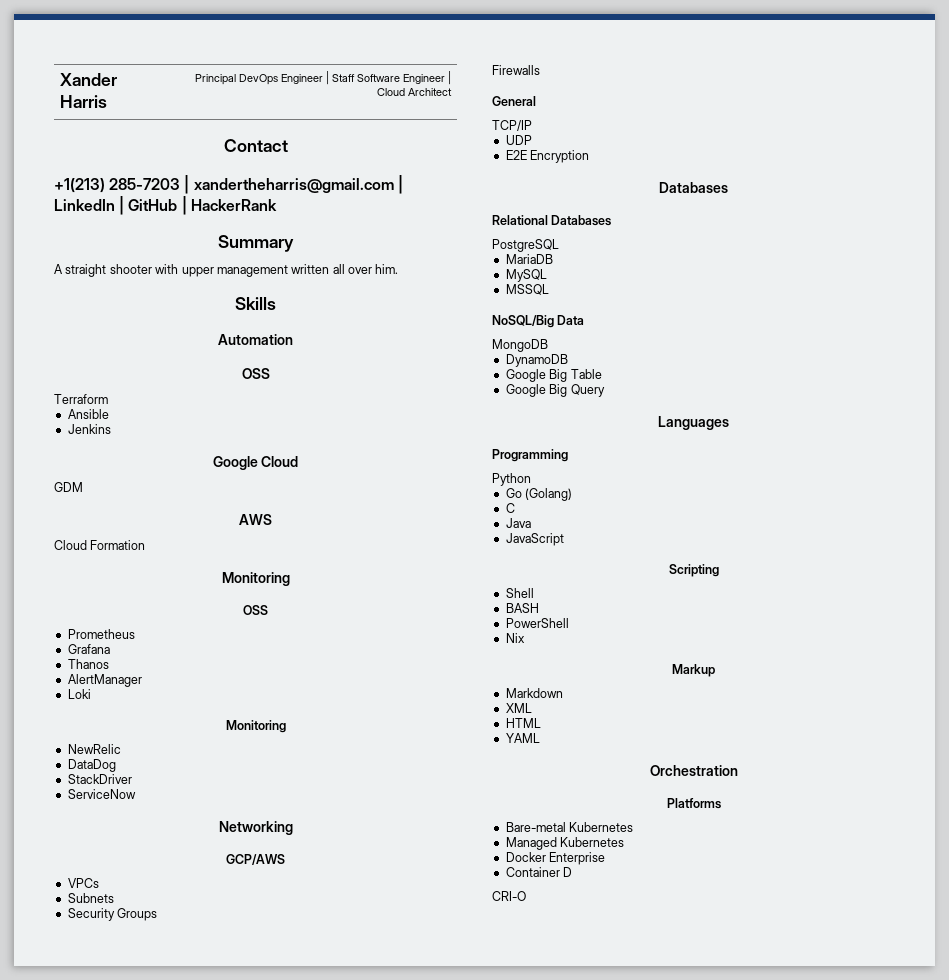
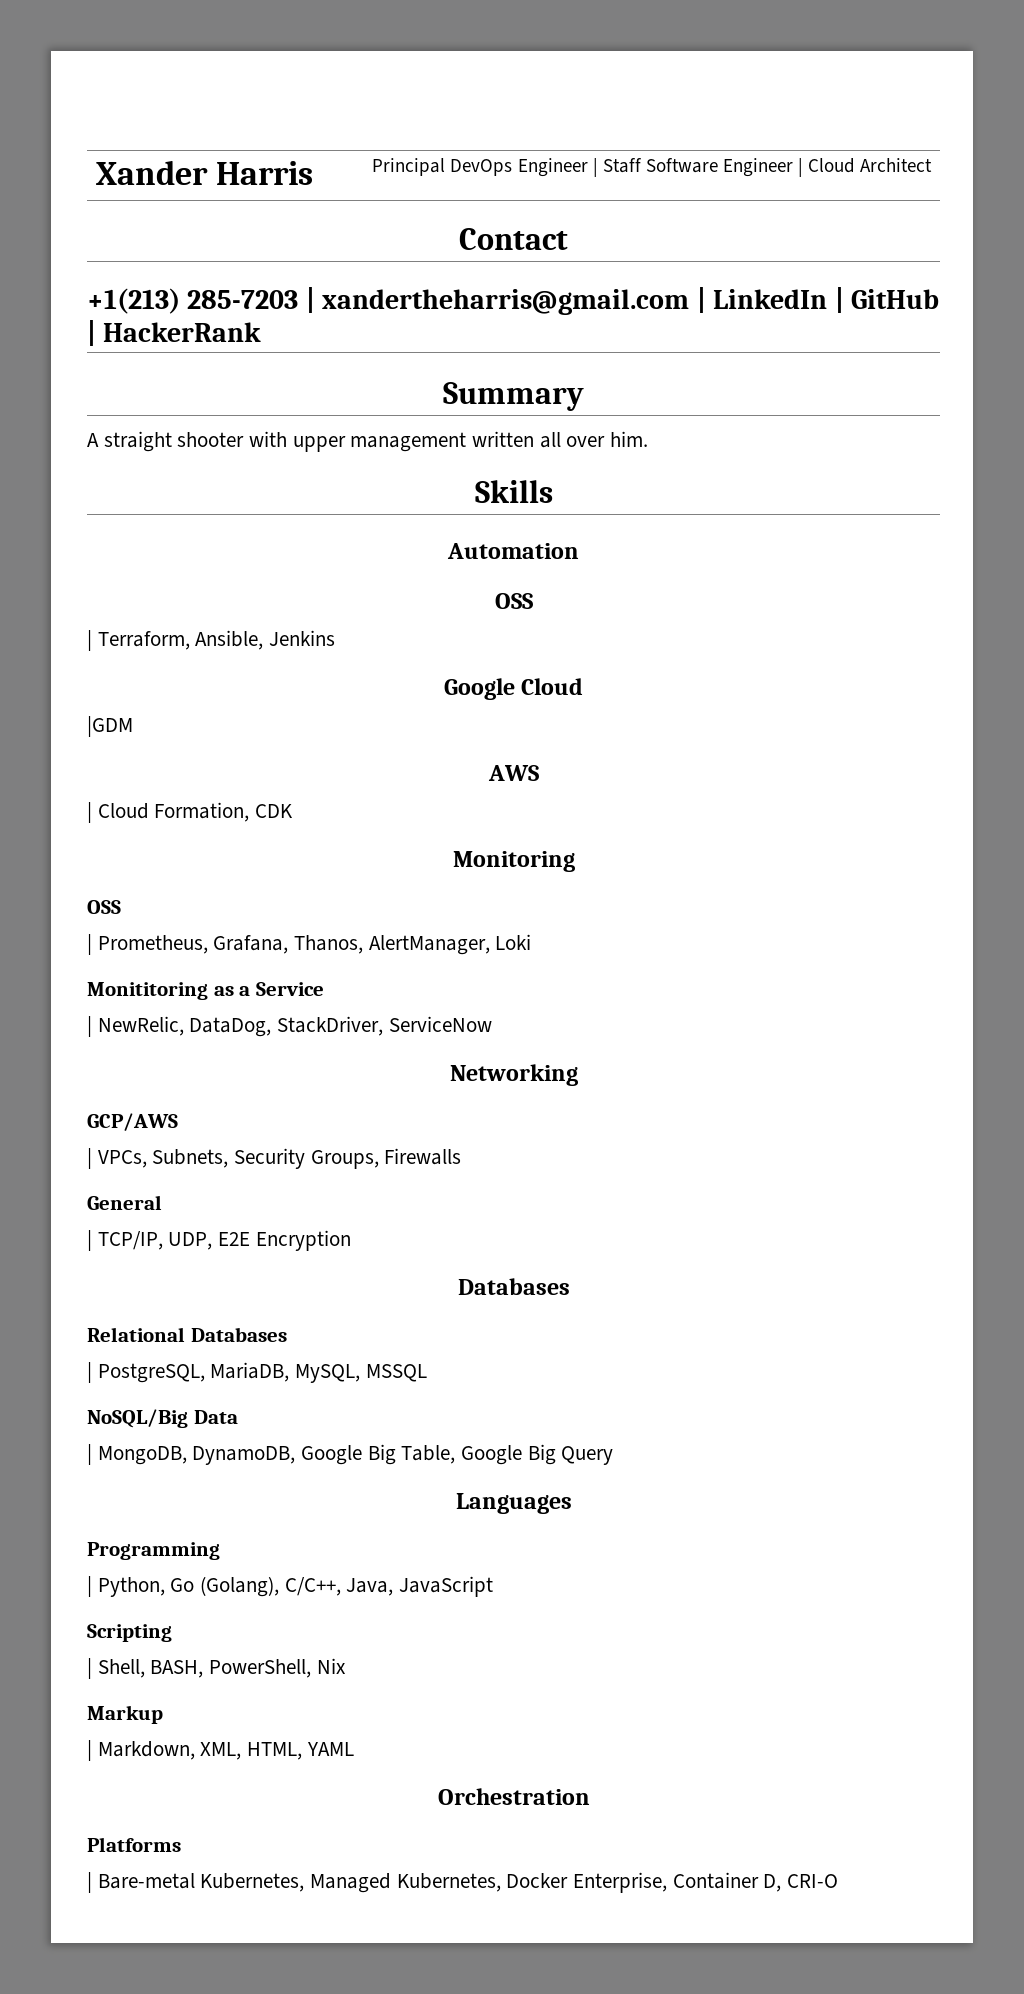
[54,394,108,404] [67,409,109,419] Terraform // Ansible // -> [87,630,264,651] | Terraform, Ansible,
[54,482,83,492] GDM -> [87,716,133,737] |GDM
[54,540,146,550] [221,572,290,586] [243,605,268,615] [67,629,135,639] [67,644,110,654] [67,659,109,669] [67,674,142,687] [67,689,91,699] [225,720,286,733] [67,744,121,754] [67,759,116,772] [67,774,132,784] [67,789,136,799] [218,821,293,835] [226,854,285,865] [67,878,99,888] [67,893,114,903] [67,908,158,921] Cloud Formation // Monitoring // OSS // Prometheus // Grafana // Thanos // AlertManager // Loki // Monitoring // NewRelic // DataDog // StackDriver // ServiceNow // Networking // GCP/AWS // VPCs // Subnets // Security Groups // -> [87,802,294,823] [452,851,575,872] [87,900,121,914] [87,934,532,955] [87,982,324,1000] [87,1016,492,1037] [449,1064,578,1086] [87,1113,178,1131] [87,1148,379,1169] | Cloud Formation, CDK // Monitoring // OSS // | Prometheus, Grafana, Thanos, AlertManager, Loki // Monititoring as a Service // | NewRelic, DataDog, StackDriver, ServiceNow // Networking // GCP/AWS // | VPCs, Subnets, Security Groups,
[492,120,532,131] [505,135,532,145] TCP/IP // UDP // -> [87,1230,213,1251] | TCP/IP, UDP,
[492,239,559,252] [505,254,553,264] [505,269,547,282] PostgreSQL // MariaDB // MySQL // -> [87,1362,361,1383] | PostgreSQL, MariaDB, MySQL,
[492,339,548,352] [505,354,568,367] [505,369,602,382] MongoDB // DynamoDB // Google Big Table // -> [87,1444,456,1465] | MongoDB, DynamoDB, Google Big Table,
[492,473,531,486] [505,488,573,501] [505,503,515,513] [505,518,531,528] [505,533,564,546] [668,564,719,577] [505,588,534,598] [505,603,539,613] [505,618,569,628] [505,633,525,643] [672,664,715,677] [505,688,563,698] [505,703,532,713] [505,718,541,728] [505,733,540,743] [649,765,738,776] [666,798,721,809] [505,822,634,832] [505,837,625,850] [505,852,606,865] [505,867,573,877] Python // Go (Golang) // C // Java // JavaScript // Scripting // Shell // BASH // PowerShell // Nix // Markup // Markdown // XML // HTML // YAML // Orchestration // Platforms // Bare-metal Kubernetes // Managed Kubernetes // Docker Enterprise // Container D // -> [87,1576,494,1597] [87,1624,172,1642] [87,1658,346,1679] [87,1705,163,1724] [87,1740,354,1761] [437,1788,590,1805] [87,1837,181,1852] [87,1872,782,1893] | Python, Go (Golang), C/C++, Java, JavaScript // Scripting // | Shell, BASH, PowerShell, Nix // Markup // | Markdown, XML, HTML, YAML // Orchestration // Platforms // | Bare-metal Kubernetes, Managed Kubernetes, Docker Enterprise, Container D,

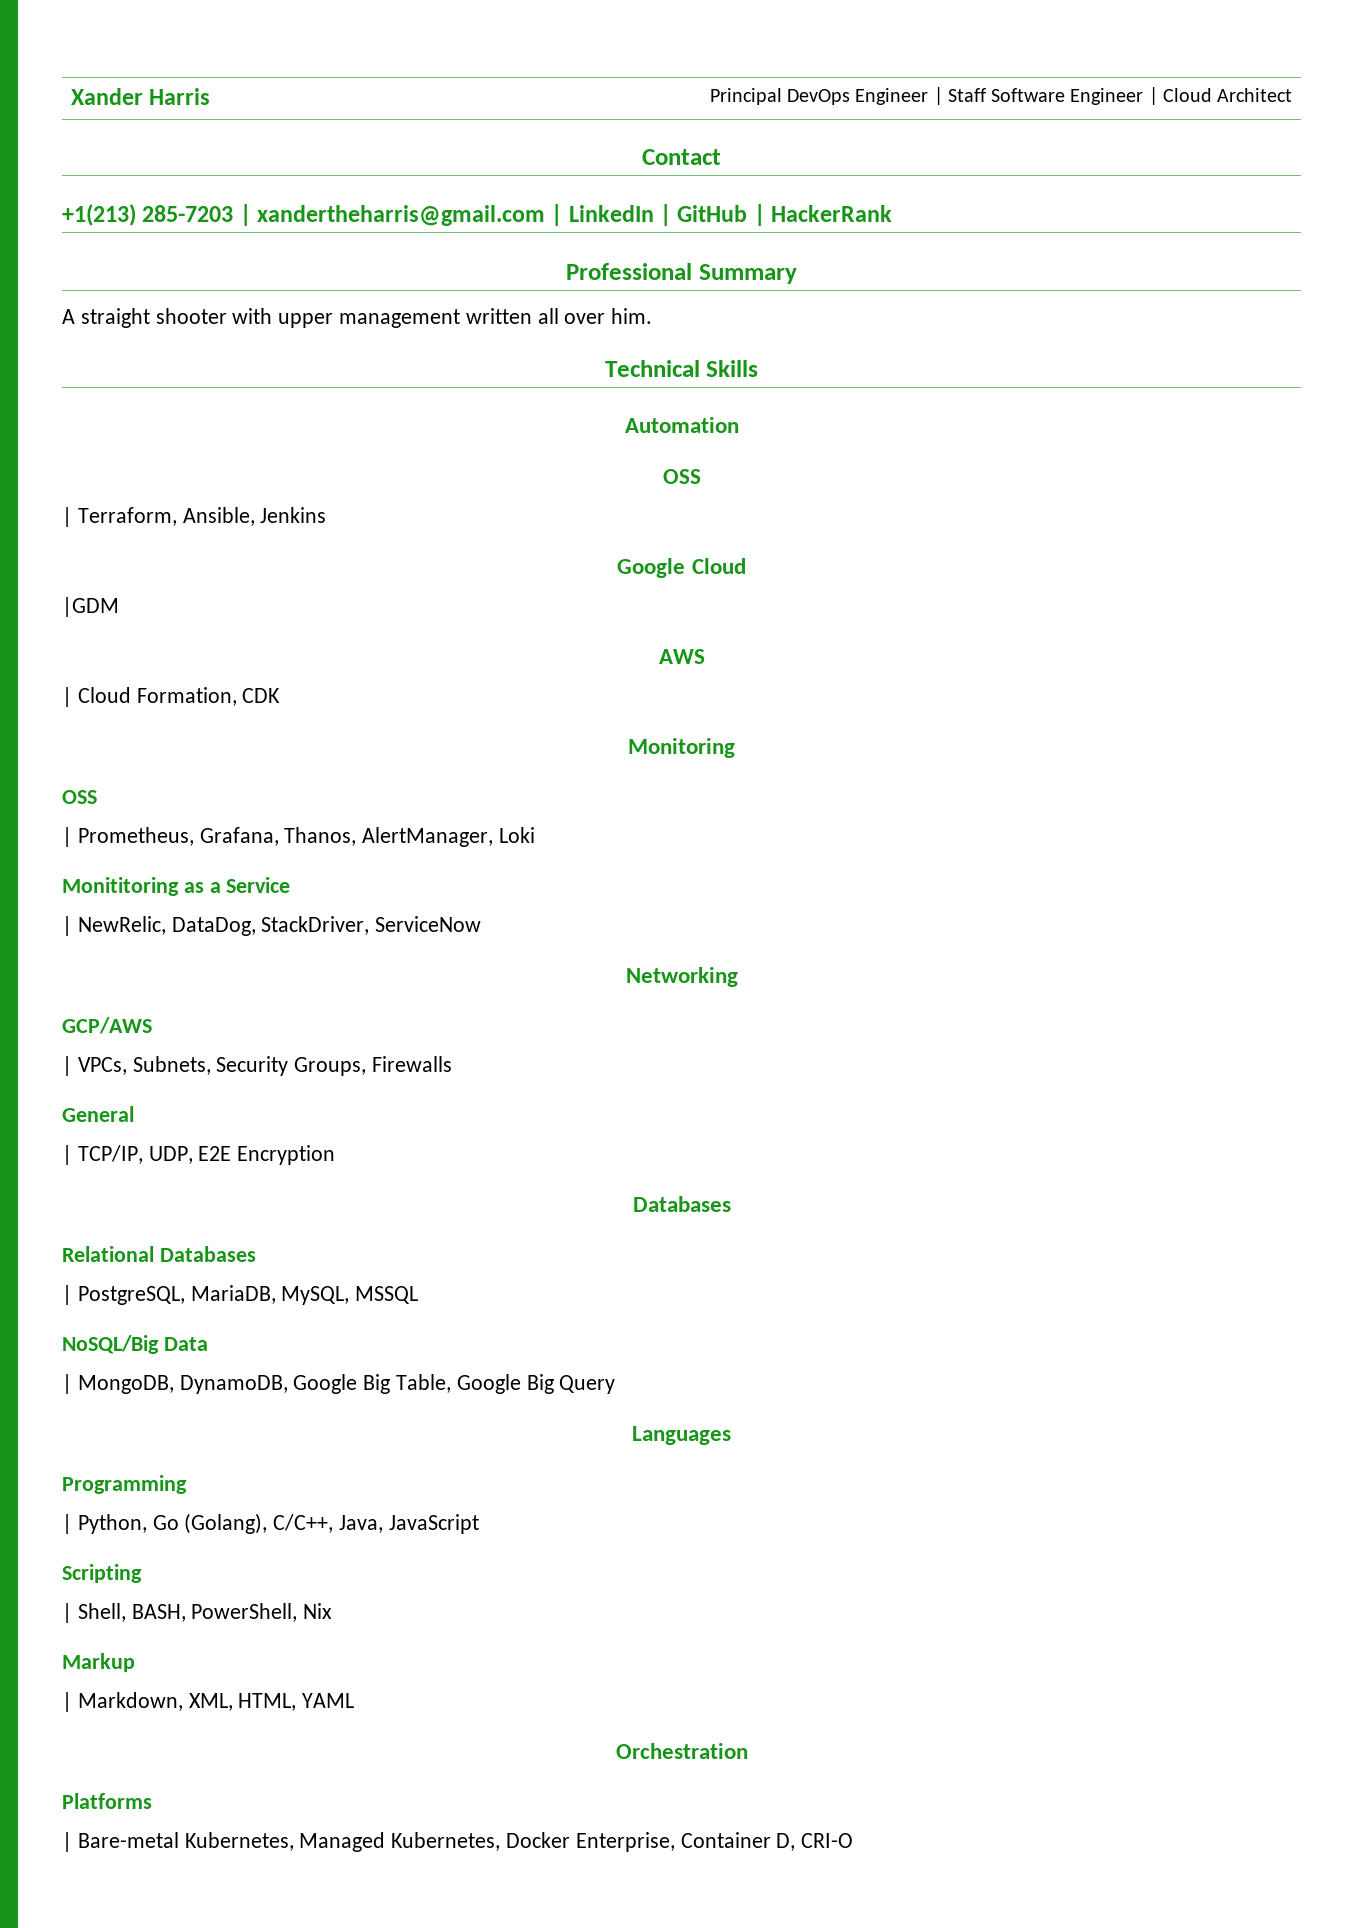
(262, 332) none -> [566,263,693,280] Professional
(649, 439) none -> [604,360,700,377] Technical

